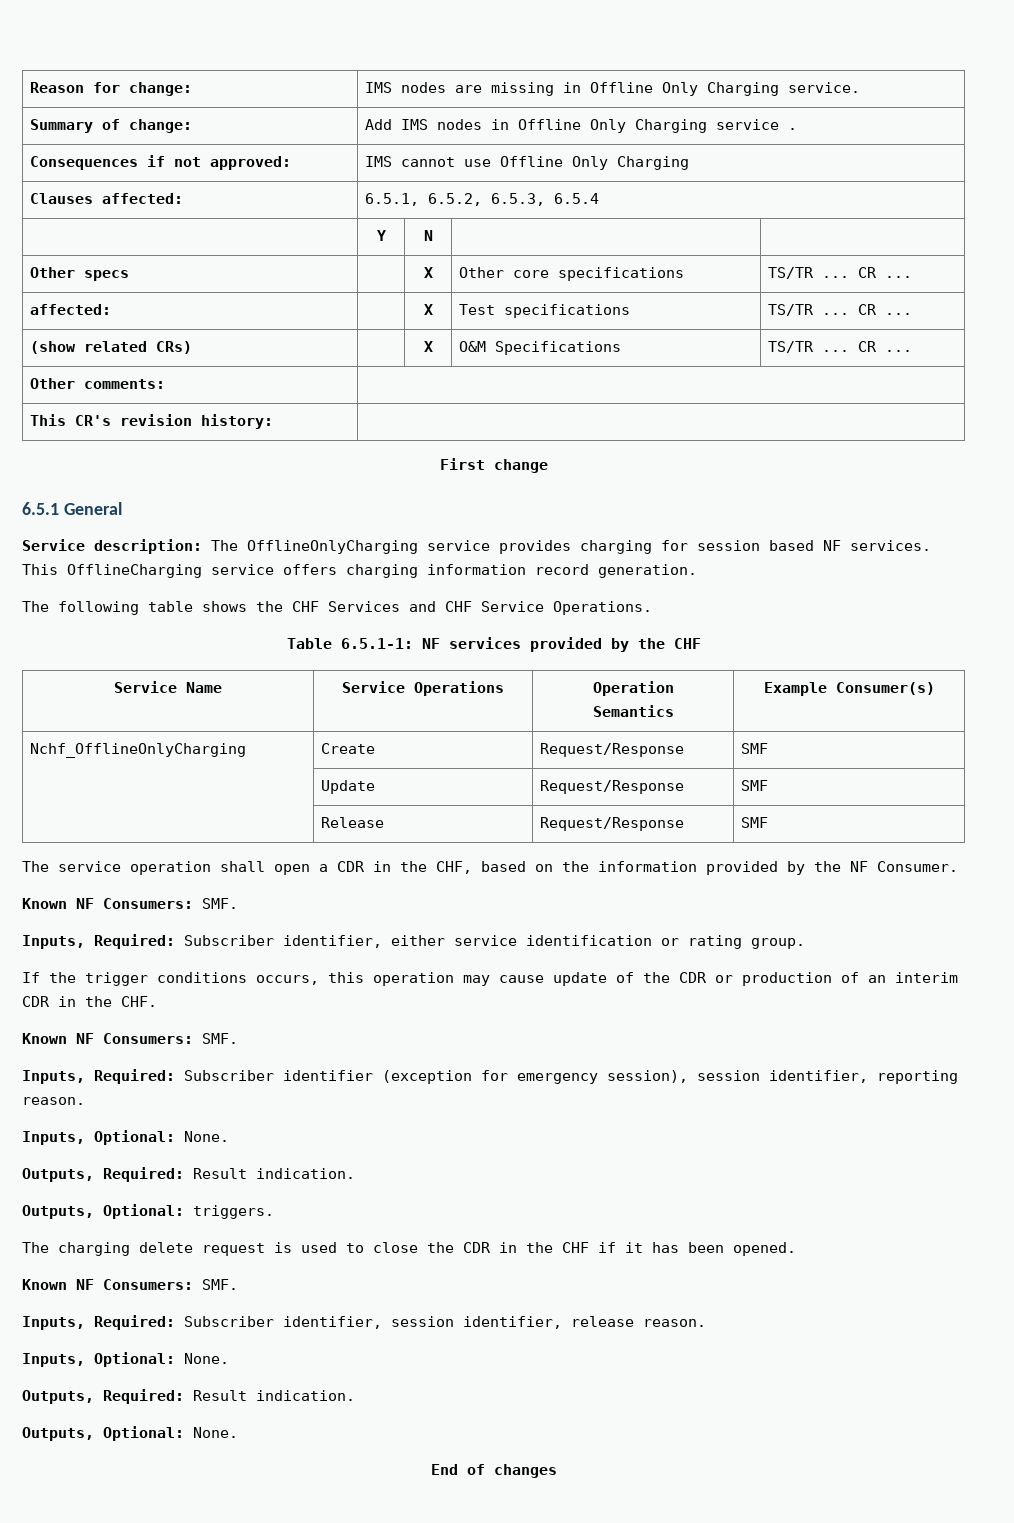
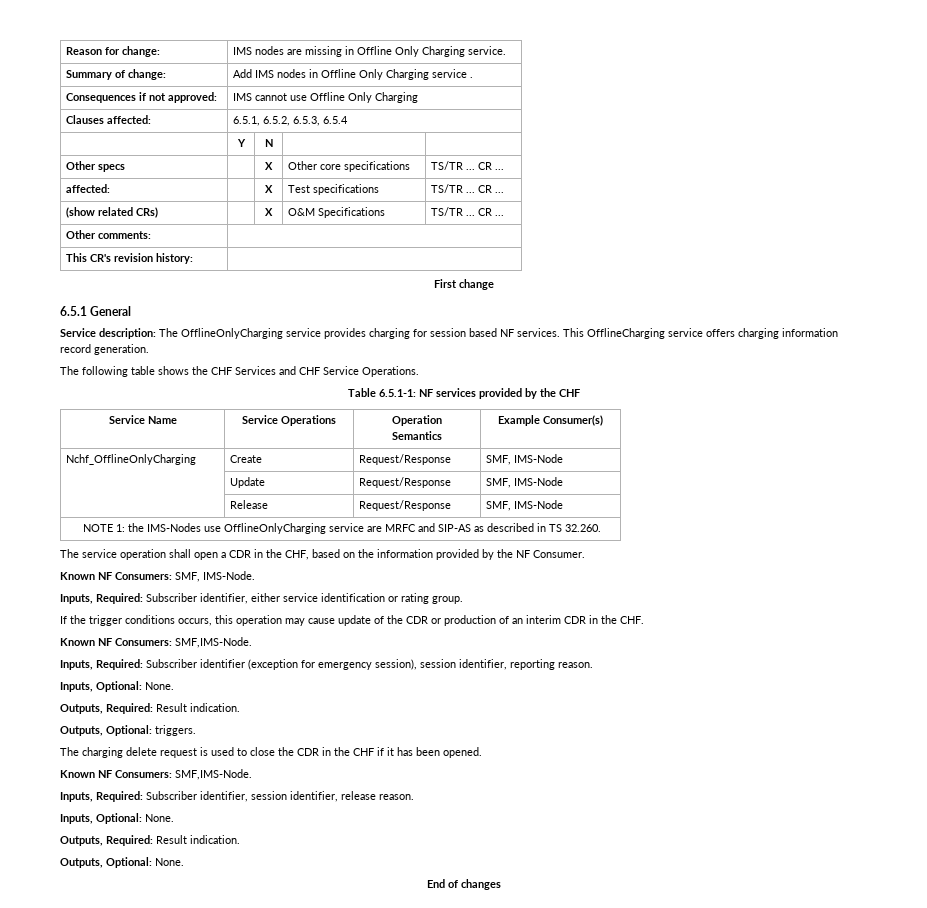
[740,743,768,754] SMF -> [486,454,564,465] SMF, IMS-Node
[740,780,768,791] SMF -> [486,477,564,488] SMF, IMS-Node
[740,817,768,828] SMF -> [486,500,564,511] [82,523,601,534] SMF, IMS-Node // NOTE 1: the IMS-Nodes use OfflineOnlyCharging service are MRFC and SIP-AS as described in TS 32.260.
[202,898,238,909] SMF. -> [175,571,255,582] SMF, IMS-Node.
[202,1033,238,1044] SMF. -> [175,637,252,648] SMF,IMS-Node.
[202,1279,238,1290] SMF. -> [175,769,252,780] SMF,IMS-Node.

